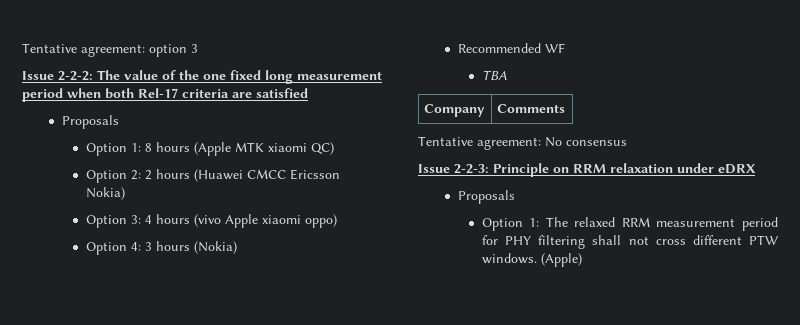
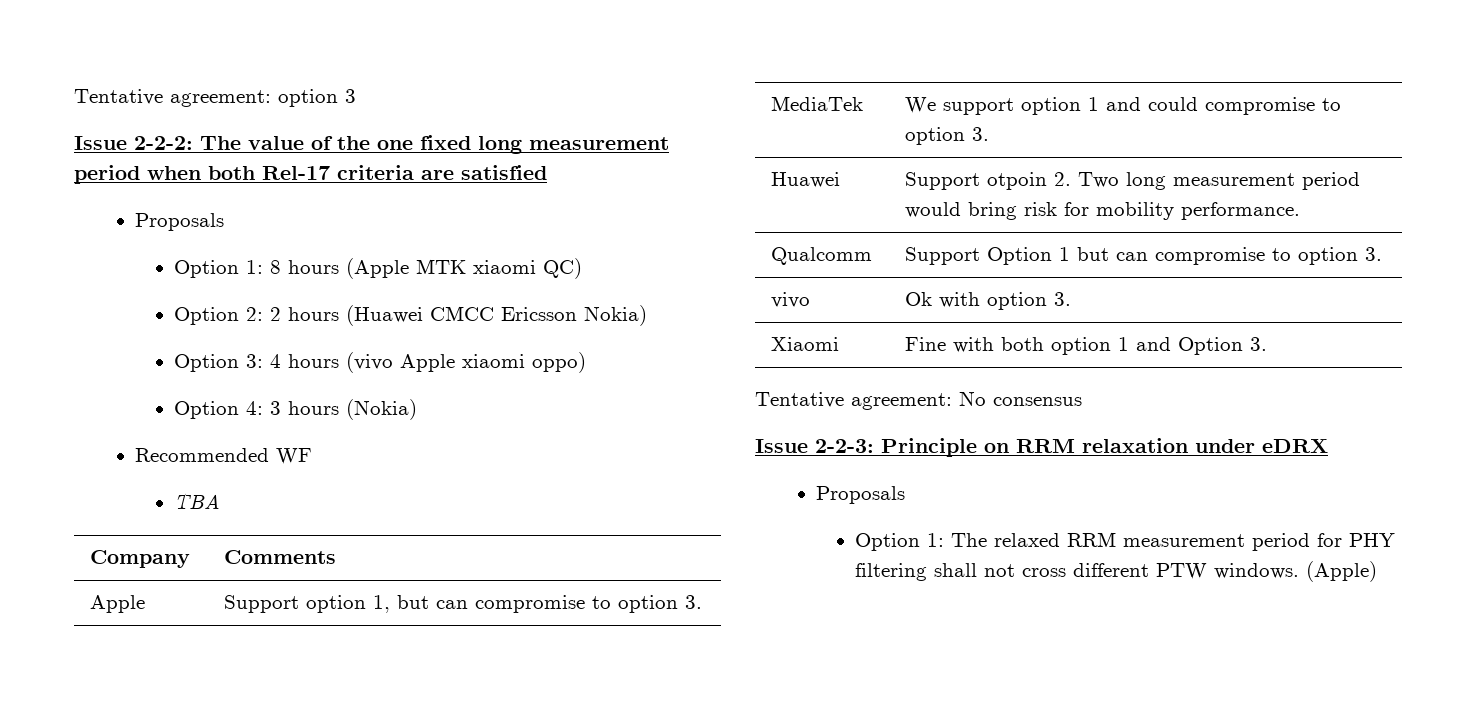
(565, 108) none -> [90,595,146,613] [224,595,703,613] [771,96,864,111] [905,97,1342,115] [905,127,990,145] [771,172,841,188] [905,172,1361,190] [905,202,1301,220] [771,247,873,265] [905,247,1383,265] [771,292,811,308] [905,292,1072,310] [771,337,840,351] [905,337,1268,355] // Apple | Support option 1, but can compromise to option 3. // MediaTek | We support option 1 and could compromise to option 3. // Huawei | Support otpoin 2. Two long measurement period would bring risk for mobility performance. // Qualcomm | Support Option 1 but can compromise to option 3. // vivo | Ok with option 3. // Xiaomi | Fine with both option 1 and Option 3.

